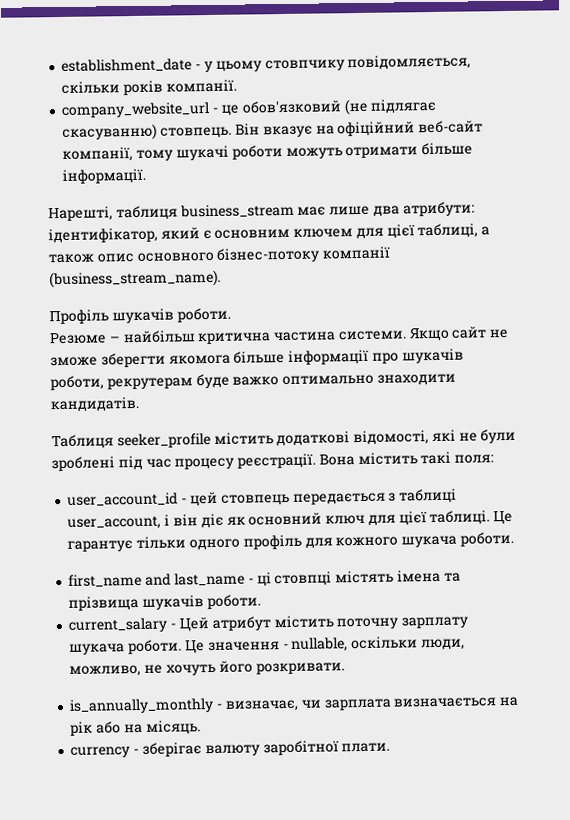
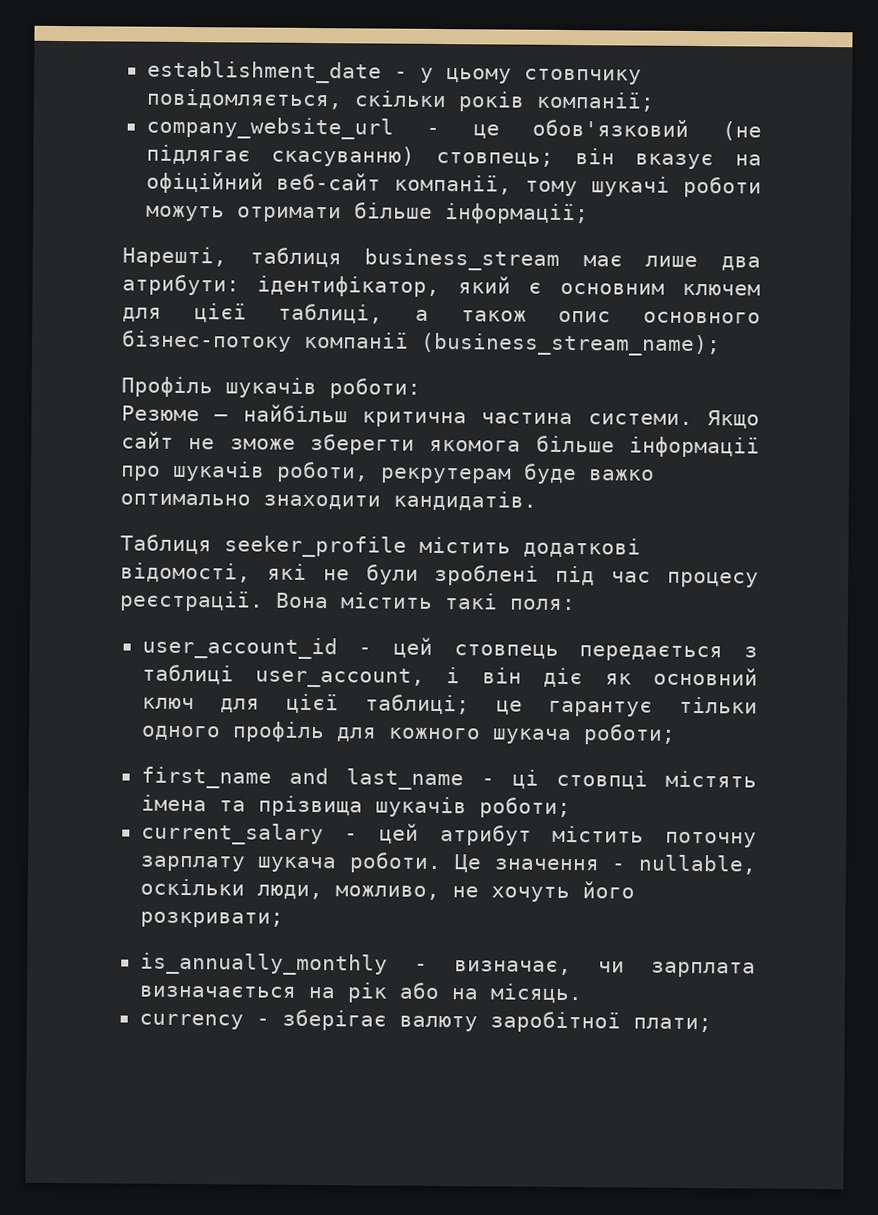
[165,79,237,93] компанії. -> [535,91,655,112] компанії;
[160,123,260,139] стовпець. Він -> [435,148,615,167] стовпець; він
[62,168,147,184] інформації. -> [444,203,589,225] інформації;
[49,269,221,289] (business_stream_name). -> [420,332,721,357] (business_stream_name);
[176,307,231,323] роботи. -> [329,378,421,399] роботи:
[429,510,514,526] таблиці. Це -> [364,694,523,715] таблиці; це
[459,531,514,547] роботи. -> [582,724,676,745] роботи;
[206,594,261,610] роботи. -> [478,797,571,819] роботи;
[178,617,209,632] Цей -> [378,823,419,844] цей
[255,662,345,675] розкривати. -> [139,911,284,928] розкривати;
[341,742,391,753] плати. -> [632,1017,712,1033] плати;

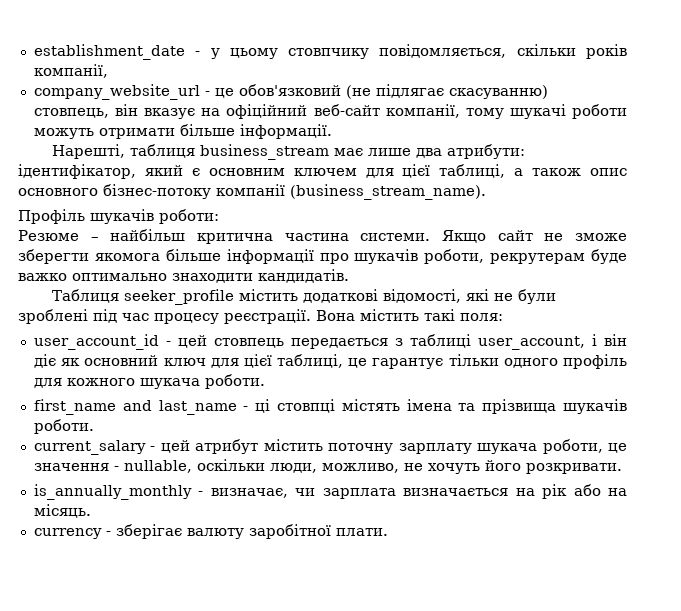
[535,91,655,112] компанії; -> [33,64,108,78] компанії,
[435,151,554,167] стовпець; -> [33,108,109,118] стовпець,
[444,203,589,225] інформації; -> [239,124,332,139] інформації.
[420,332,721,357] (business_stream_name); -> [290,184,486,200] (business_stream_name).
[364,694,470,715] таблиці; -> [277,354,344,368] таблиці,
[582,724,676,745] роботи; -> [204,374,265,389] роботи.
[478,797,571,819] роботи; -> [33,419,94,434] роботи.
[349,852,482,874] роботи. Це -> [542,439,627,454] роботи, це
[139,911,284,928] розкривати; -> [525,463,622,474] розкривати.
[632,1017,712,1033] плати; -> [335,528,388,536] плати.

